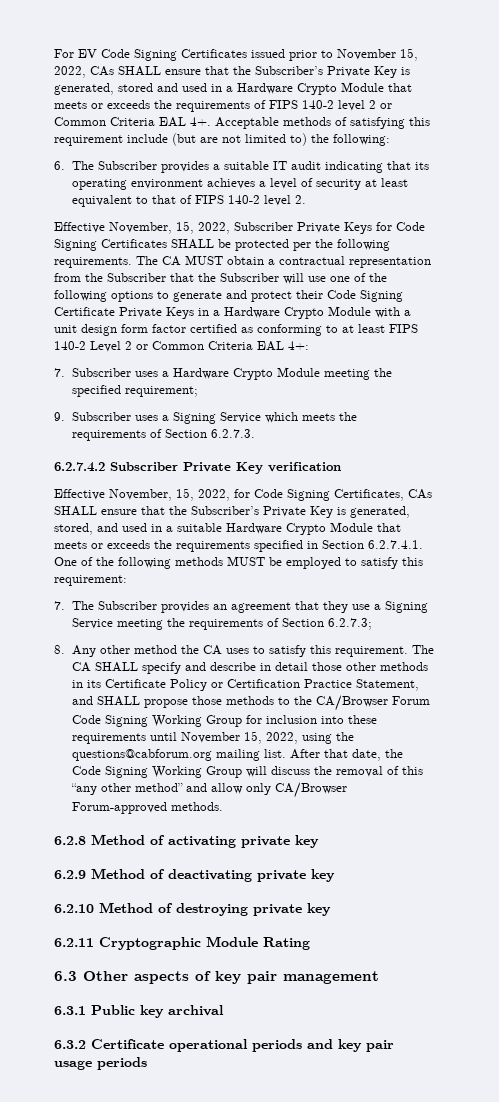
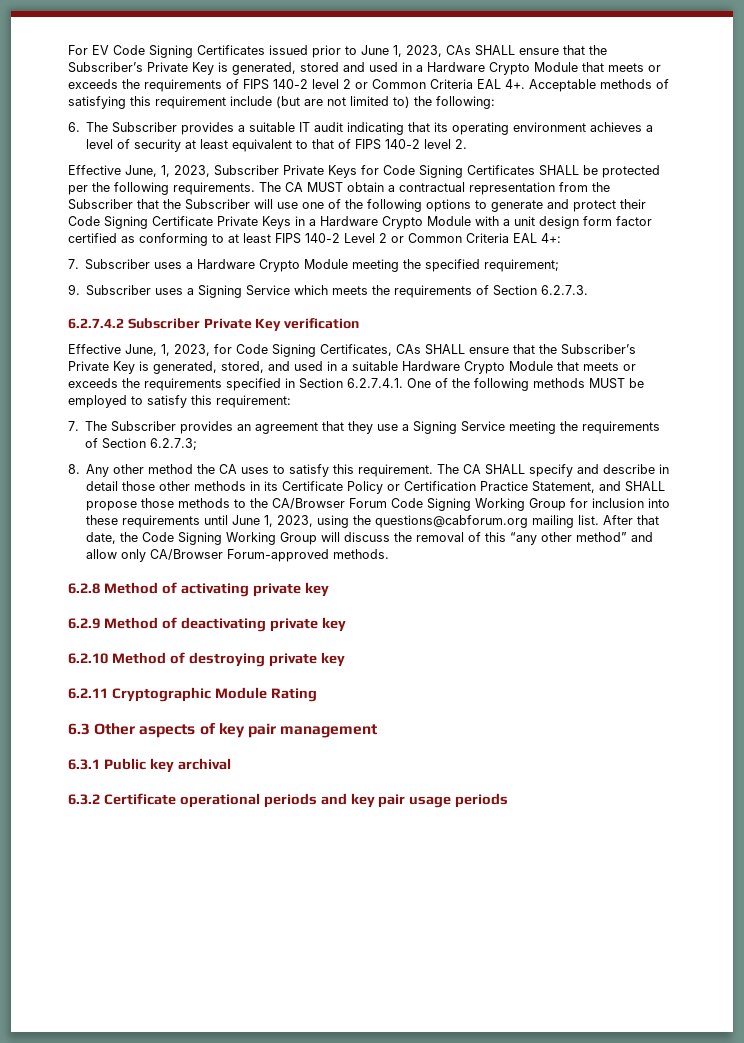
[337,48,418,61] [54,66,86,78] November 15, 2022, -> [361,45,442,57] June 1, 2023,
[109,221,230,234] November, 15, 2022, -> [125,165,210,177] June, 1, 2023,
[109,488,230,501] November, 15, 2022, -> [125,344,210,356] June, 1, 2023,
[180,731,298,744] November 15, 2022, -> [232,515,314,527] June 1, 2023,

